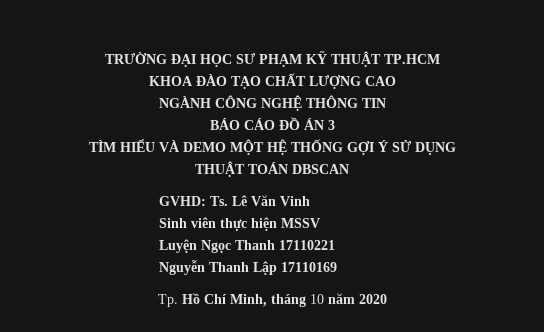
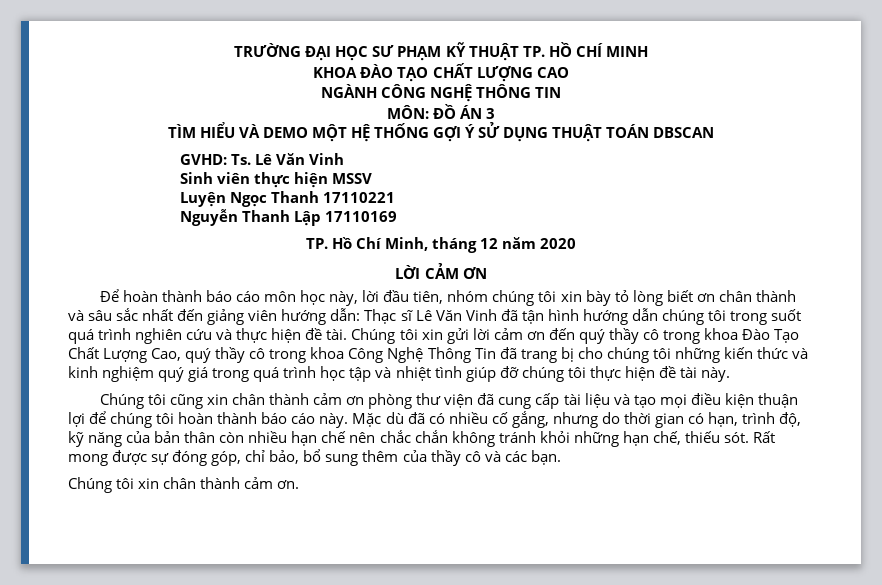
[383,54,440,64] TP.HCM -> [522,42,648,57] TP. HỒ CHÍ MINH
[209,118,275,130] BÁO CÁO -> [386,105,429,119] MÔN:
[157,294,178,307] Tp. -> [305,238,328,249] TP.
[309,294,324,304] 10 -> [480,238,499,249] 12
(387, 299) none -> [395,263,487,279] [99,289,796,306] [68,308,802,325] [68,328,800,344] [68,347,809,363] [68,366,730,382] [99,393,798,409] [68,411,802,428] [68,430,775,447] [68,449,561,466] [68,477,300,493] // LỜI CẢM ƠN // Để hoàn thành báo cáo môn học này, lời đầu tiên, nhóm chúng tôi xin bày tỏ lòng biết ơn chân thành và sâu sắc nhất đến giảng viên hướng dẫn: Thạc sĩ Lê Văn Vinh đã tận hình hướng dẫn chúng tôi trong suốt quá trình nghiên cứu và thực hiện đề tài. Chúng tôi xin gửi lời cảm ơn đến quý thầy cô trong khoa Đào Tạo Chất Lượng Cao, quý thầy cô trong khoa Công Nghệ Thông Tin đã trang bị cho chúng tôi những kiến thức và kinh nghiệm quý giá trong quá trình học tập và nhiệt tình giúp đỡ chúng tôi thực hiện đề tài này. // Chúng tôi cũng xin chân thành cảm ơn phòng thư viện đã cung cấp tài liệu và tạo mọi điều kiện thuận lợi để chúng tôi hoàn thành báo cáo này. Mặc dù đã có nhiều cố gắng, nhưng do thời gian có hạn, trình độ, kỹ năng của bản thân còn nhiều hạn chế nên chắc chắn không tránh khỏi những hạn chế, thiếu sót. Rất mong được sự đóng góp, chỉ bảo, bổ sung thêm của thầy cô và các bạn. // Chúng tôi xin chân thành cảm ơn.

